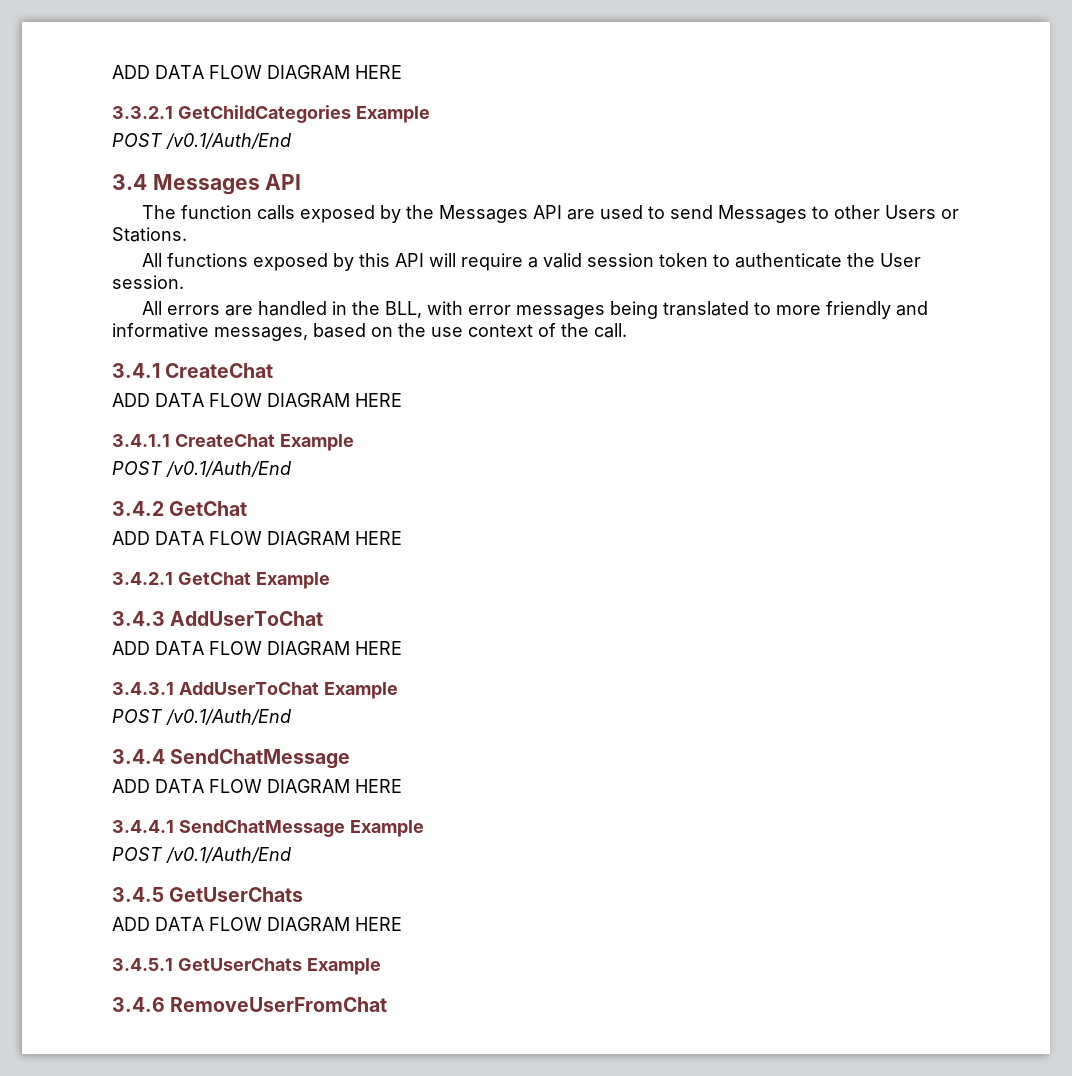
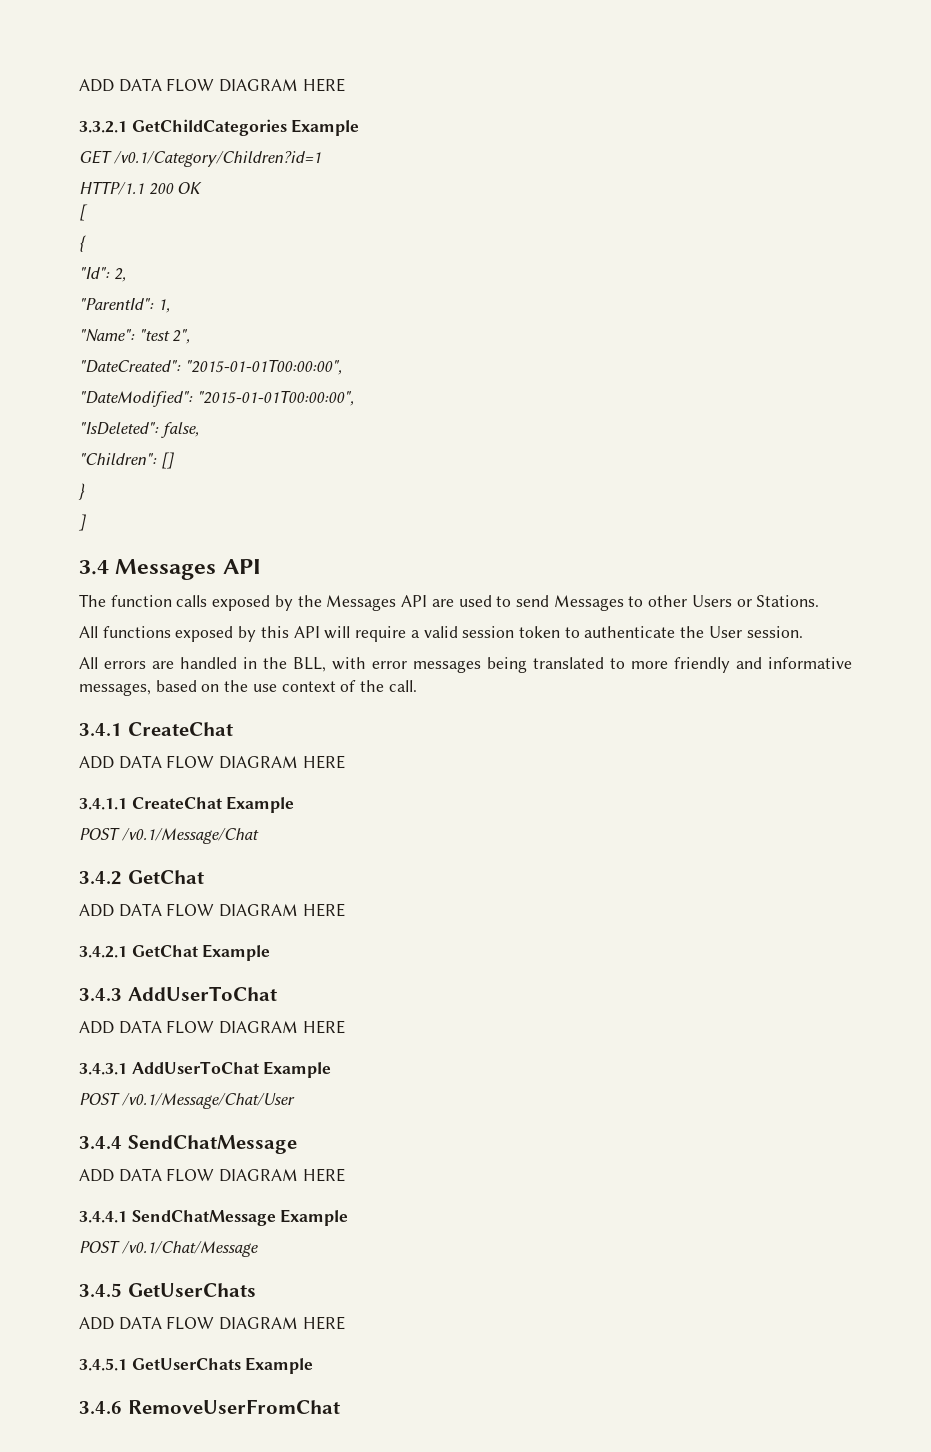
[112,133,291,149] POST /v0.1/Auth/End -> [79,150,321,167] [79,181,203,195] [79,204,88,221] [79,235,86,252] [79,267,126,282] [79,298,170,313] [79,329,191,344] [79,359,342,375] [79,390,354,407] [79,422,199,438] [79,452,174,469] [78,483,85,500] [78,514,86,531] GET /v0.1/Category/Children?id=1 // HTTP/1.1 200 OK // [ // { // "Id": 2, // "ParentId": 1, // "Name": "test 2", // "DateCreated": "2015-01-01T00:00:00", // "DateModified": "2015-01-01T00:00:00", // "IsDeleted": false, // "Children": [] // } // ]
[166,461,291,477] /v0.1/Auth/End -> [121,828,259,844] /v0.1/Message/Chat
[166,709,291,725] /v0.1/Auth/End -> [121,1093,295,1109] /v0.1/Message/Chat/User
[166,847,291,863] /v0.1/Auth/End -> [121,1241,258,1257] /v0.1/Chat/Message

